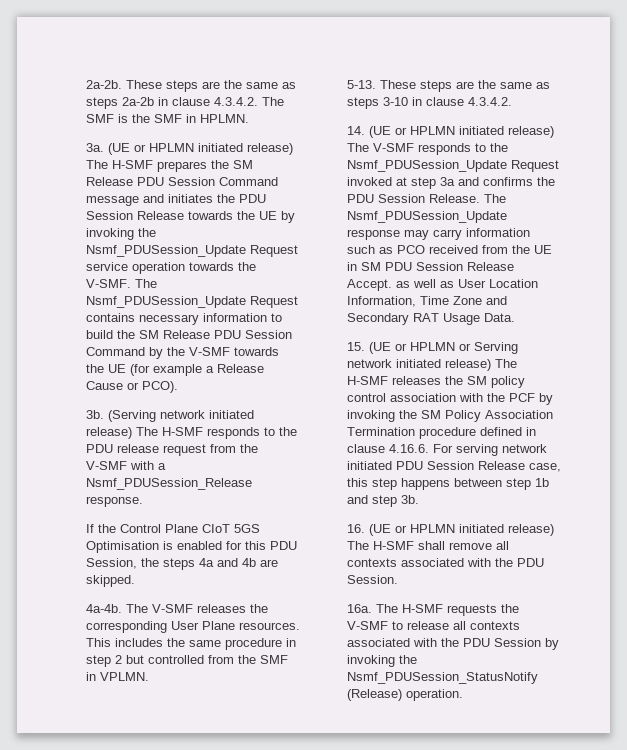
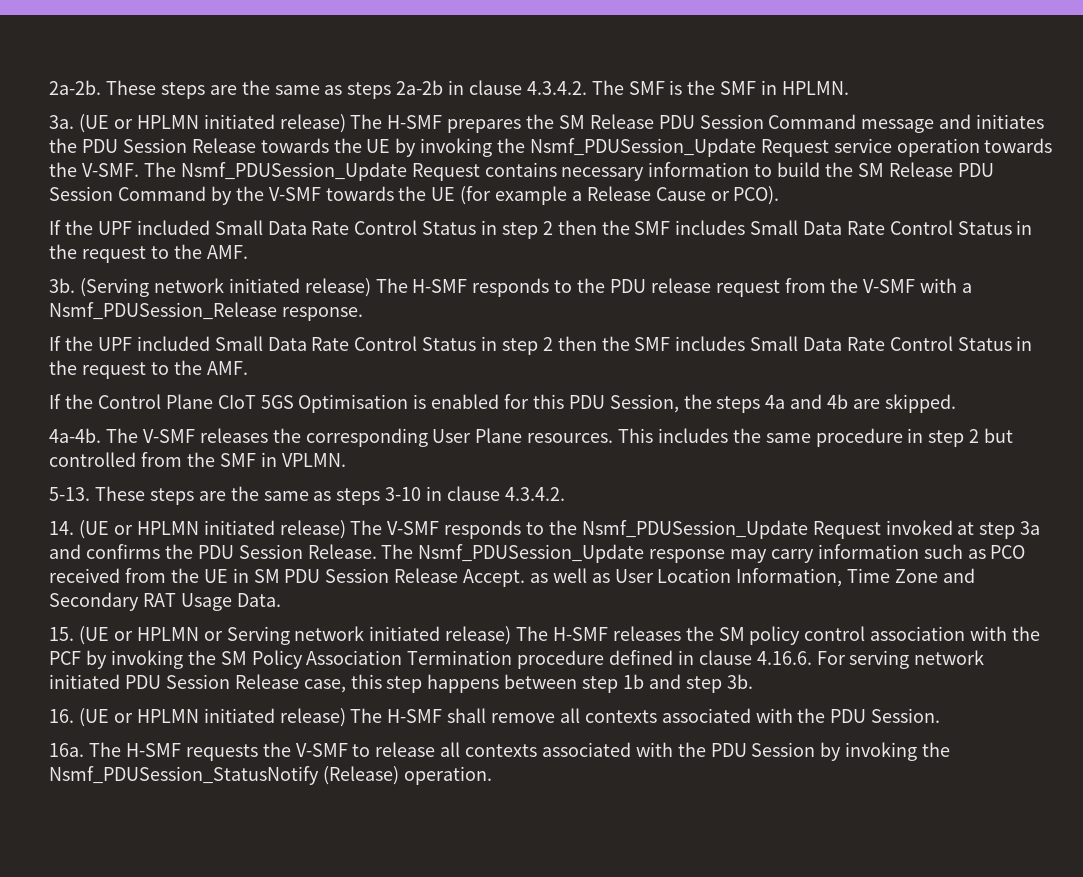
(178, 387) none -> [49,220,1033,239] [49,244,248,263] // If the UPF included Small Data Rate Control Status in step 2 then the SMF includes Small Data Rate Control Status in the request to the AMF.
(143, 501) none -> [49,336,1033,355] [49,360,248,379] // If the UPF included Small Data Rate Control Status in step 2 then the SMF includes Small Data Rate Control Status in the request to the AMF.

